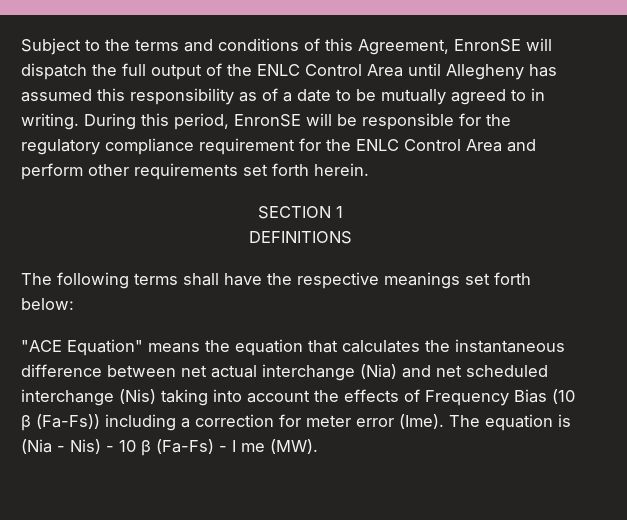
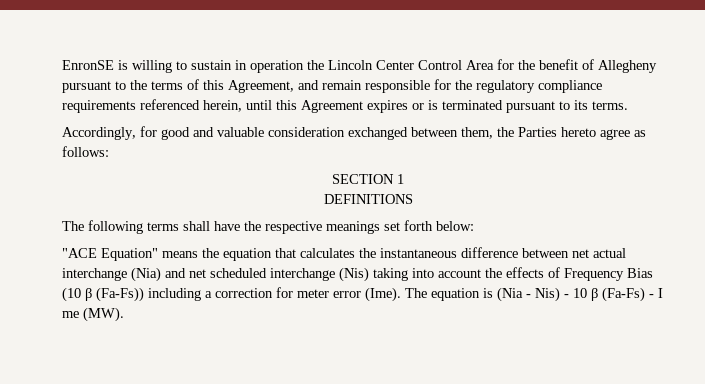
[21,38,81,55] Subject -> [62,59,657,73] [62,81,111,93] EnronSE is willing to sustain in operation the Lincoln Center Control Area for the benefit of Allegheny pursuant
[184,38,299,52] and conditions -> (183, 85) none
[454,38,552,52] [21,63,557,80] [21,88,545,105] [21,113,357,130] EnronSE will dispatch the full output of the ENLC Control Area until Allegheny has assumed this responsibility as of a date to be mutually agreed to in writing. During this period, EnronSE will be -> [298,80,362,90] and remain
[199,138,536,155] [21,163,369,180] requirement for the ENLC Control Area and perform other requirements set forth herein. -> [62,99,628,113] [62,126,646,140] [62,146,109,157] requirements referenced herein, until this Agreement expires or is terminated pursuant to its terms. // Accordingly, for good and valuable consideration exchanged between them, the Parties hereto agree as follows:

